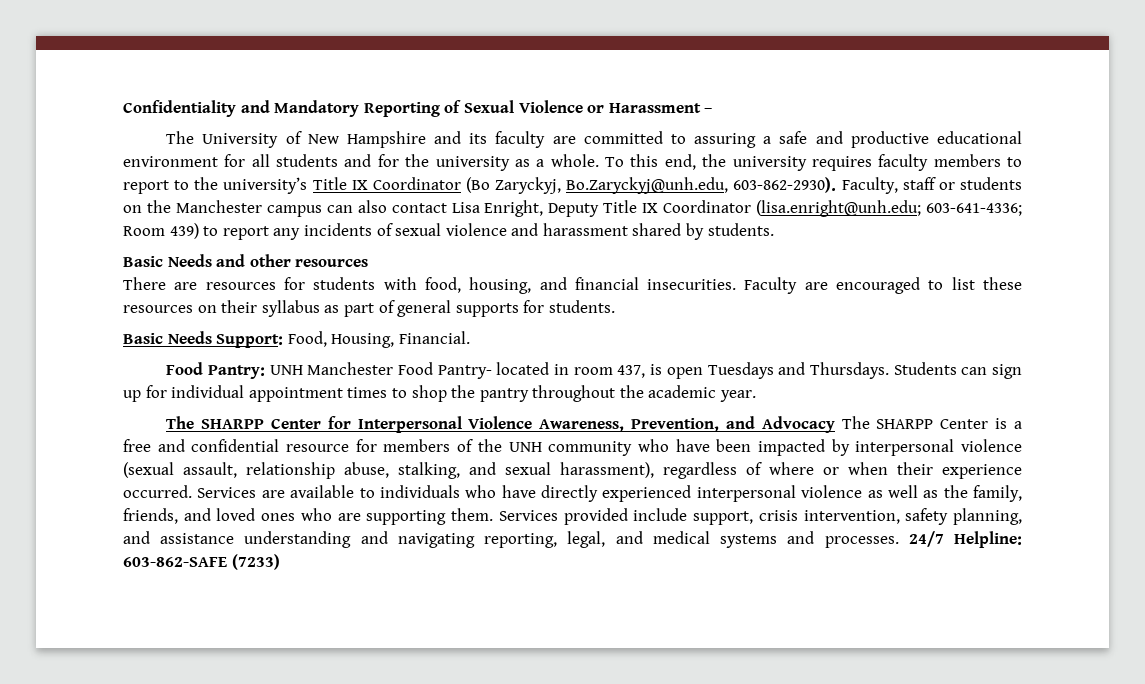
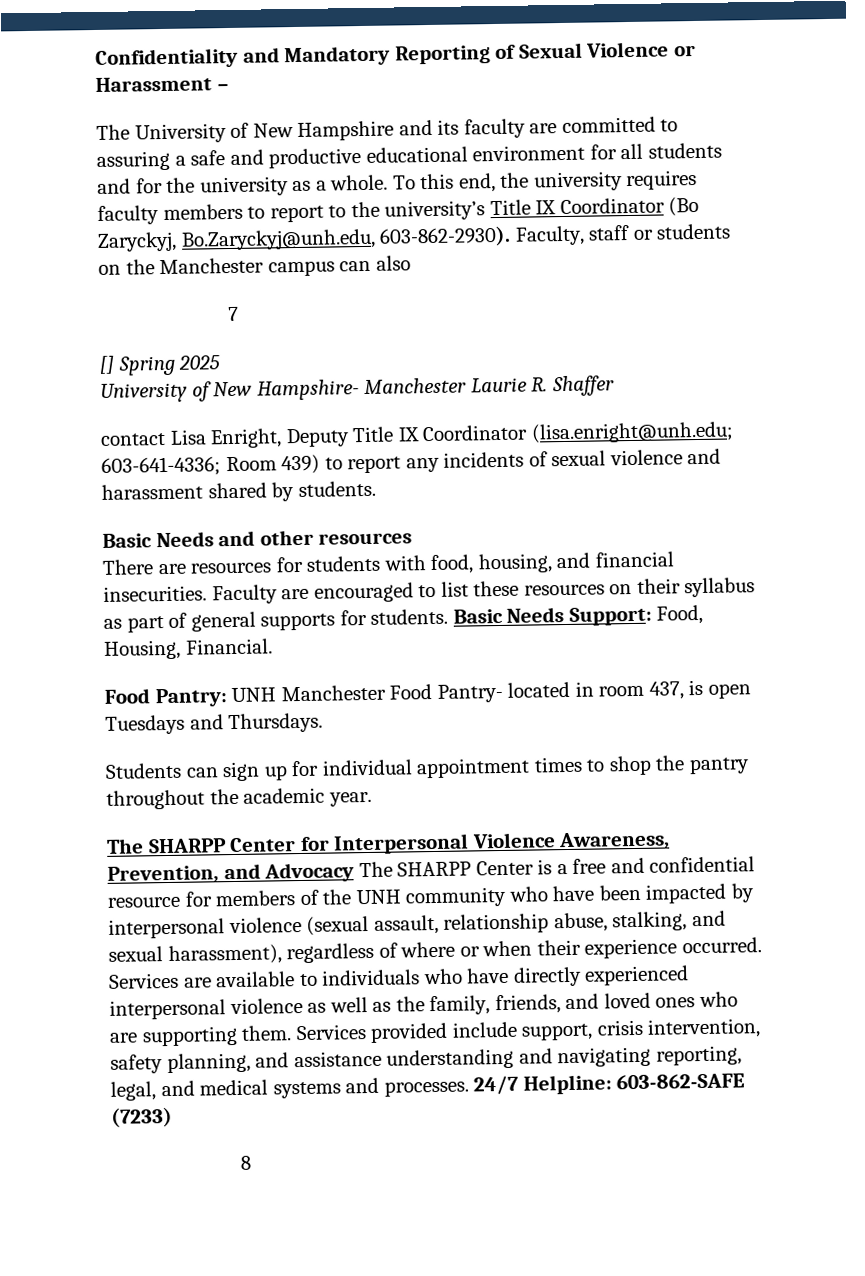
(387, 206) none -> [228,306,240,322] [99,355,221,376] [100,375,615,403] // 7 // [] Spring 2025 // University of New Hampshire- Manchester Laurie R. Shaffer //
(615, 306) // -> (449, 616) none
(889, 370) none -> (324, 723) //
(280, 562) none -> [240,1155,252,1170] // 8

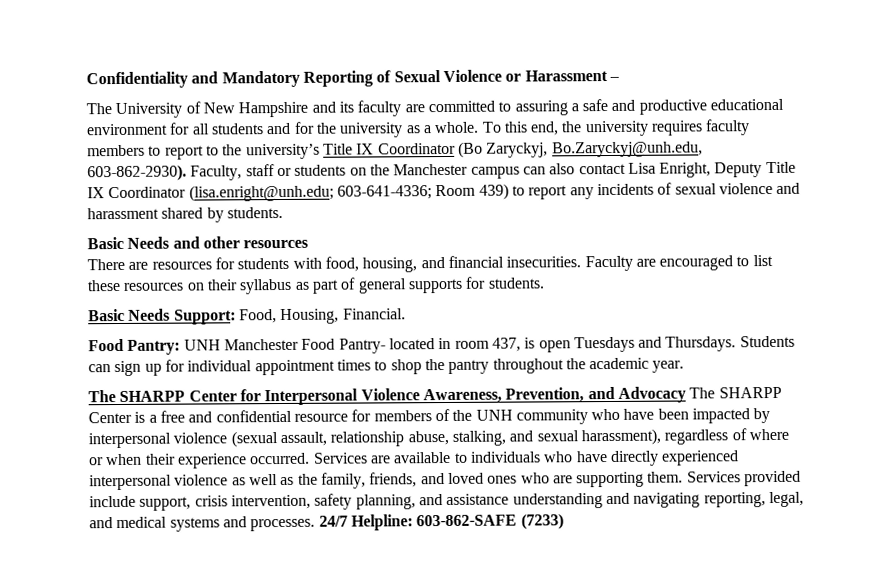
[228,306,240,322] [99,355,221,376] [100,375,615,403] // 7 // [] Spring 2025 // University of New Hampshire- Manchester Laurie R. Shaffer // -> (576, 169) none
(449, 616) none -> (545, 283) //
(324, 723) // -> (737, 344) none
[240,1155,252,1170] // 8 -> (564, 521) none

